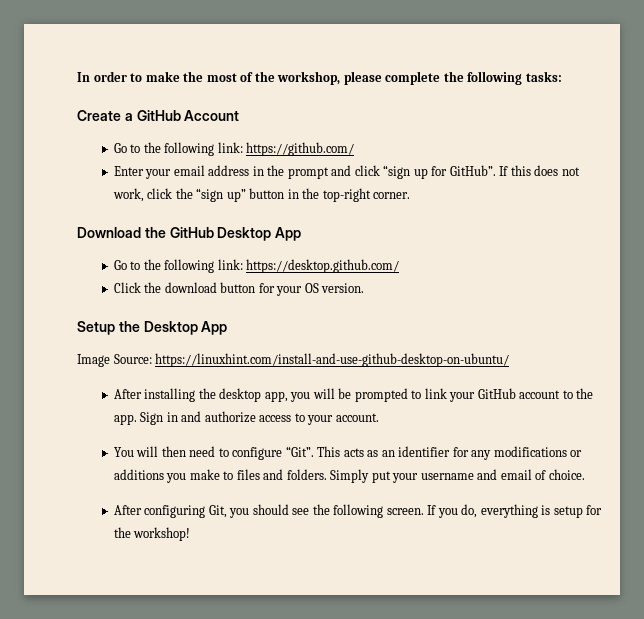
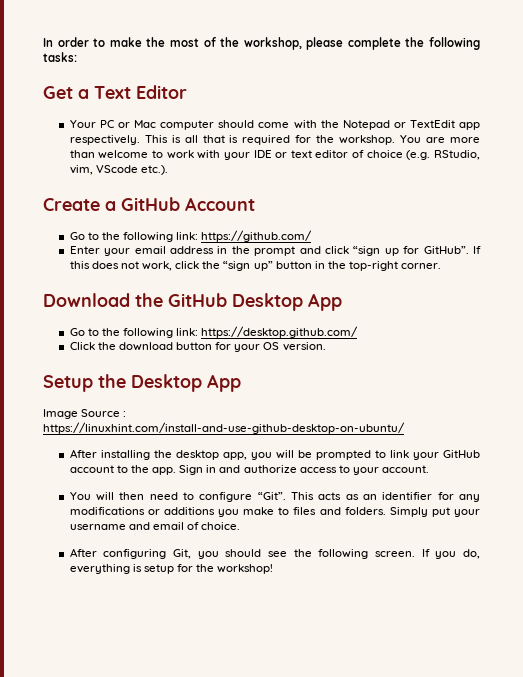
(562, 76) none -> [43,85,187,99] [69,120,480,130] [69,135,481,145] [69,150,480,160] [69,165,169,175] // Get a Text Editor // Your PC or Mac computer should come with the Notepad or TextEdit app respectively. This is all that is required for the workshop. You are more than welcome to work with your IDE or text editor of choice (e.g. RStudio, vim, VScode etc.).
[113,354,152,364] Source: -> [81,409,127,417] Source :

